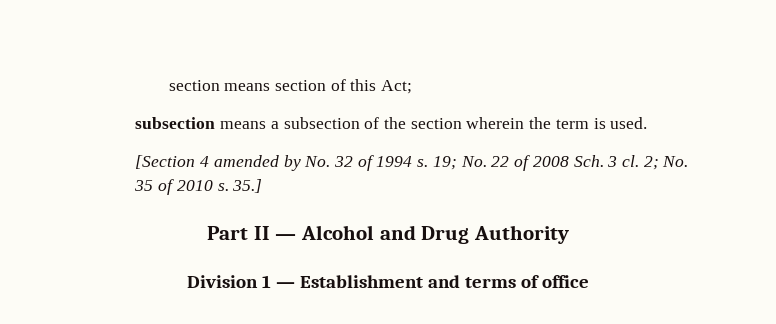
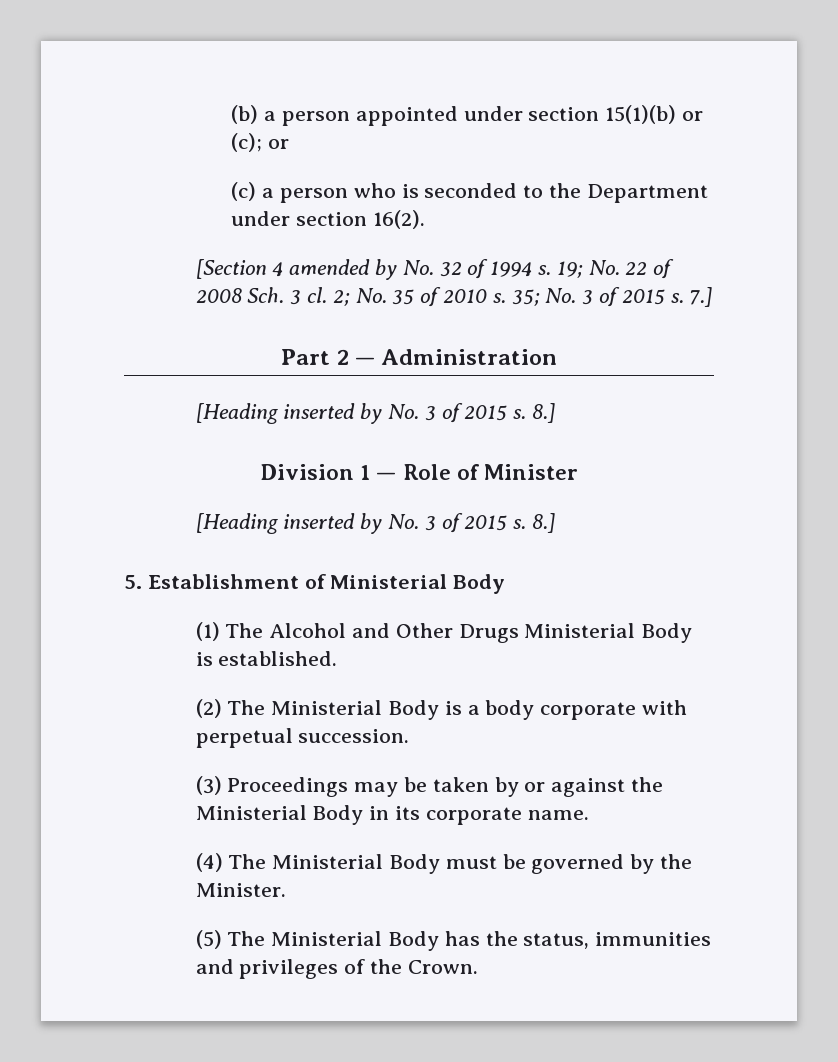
[168,79,413,94] [135,117,648,129] section means section of this Act; // subsection means a subsection of the section wherein the term is used. -> [231,105,703,126] [231,133,290,152] [231,182,708,203] [231,210,425,229] (b) a person appointed under section 15(1)(b) or (c); or // (c) a person who is seconded to the Department under section 16(2).
[232,179,263,193] [206,225,570,244] [187,275,589,288] 35.] // Part II — Alcohol and Drug Authority // Division 1 — Establishment and terms of office -> [511,287,713,307] [281,349,557,365] [195,403,555,424] [260,464,578,480] [195,513,555,534] [124,574,506,594] [195,622,693,643] [195,651,338,666] [195,699,687,720] [195,728,410,748] [195,776,663,797] [195,805,589,825] [195,853,692,874] [195,883,286,897] [195,930,712,951] [195,959,478,979] 35; No. 3 of 2015 s. 7.] // Part 2 — Administration // [Heading inserted by No. 3 of 2015 s. 8.] // Division 1 — Role of Minister // [Heading inserted by No. 3 of 2015 s. 8.] // 5. Establishment of Ministerial Body // (1) The Alcohol and Other Drugs Ministerial Body is established. // (2) The Ministerial Body is a body corporate with perpetual succession. // (3) Proceedings may be taken by or against the Ministerial Body in its corporate name. // (4) The Ministerial Body must be governed by the Minister. // (5) The Ministerial Body has the status, immunities and privileges of the Crown.

